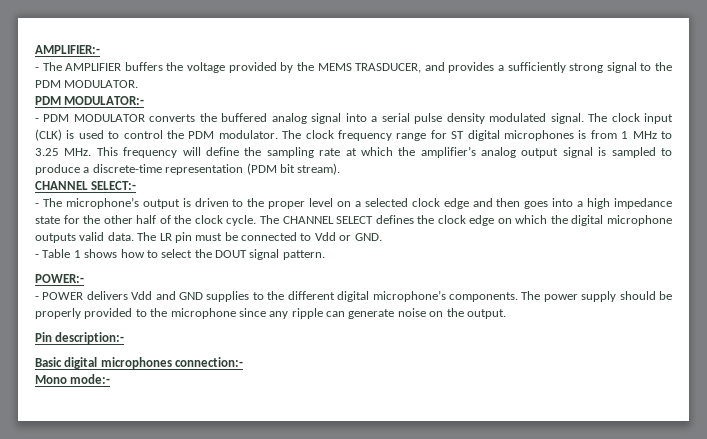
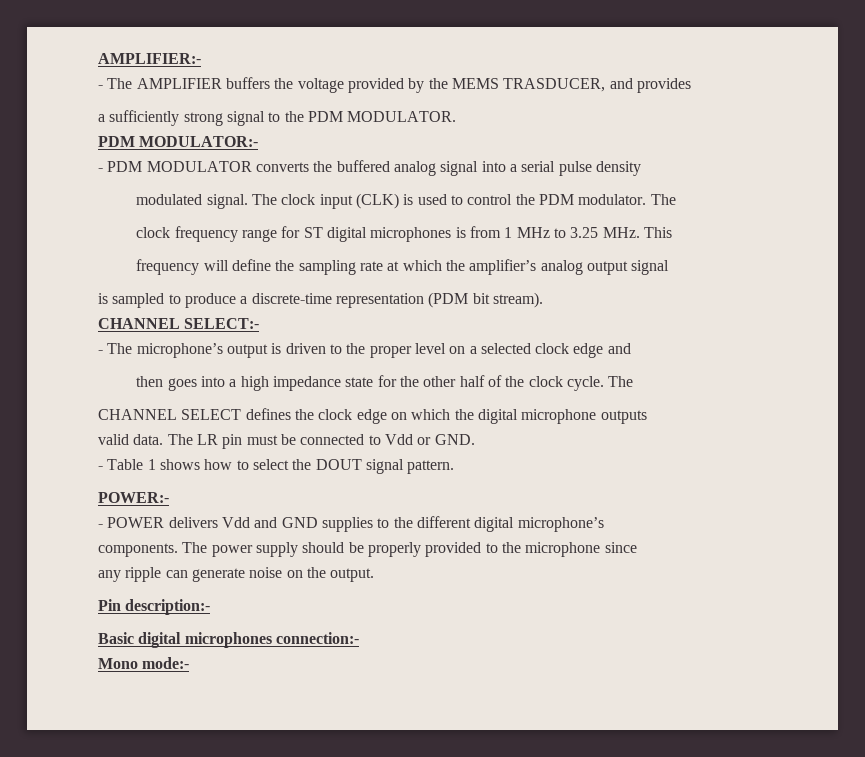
(495, 67) none -> (691, 85) //
(485, 118) none -> (641, 168) //
(302, 134) none -> (676, 199) //
(118, 151) none -> (672, 232) //
(593, 152) none -> (670, 267) //
(493, 202) none -> (631, 348) //
(279, 219) none -> (634, 381) //
(76, 238) none -> (647, 417) //
(446, 296) none -> (604, 524) //
(266, 312) none -> (637, 547) //

